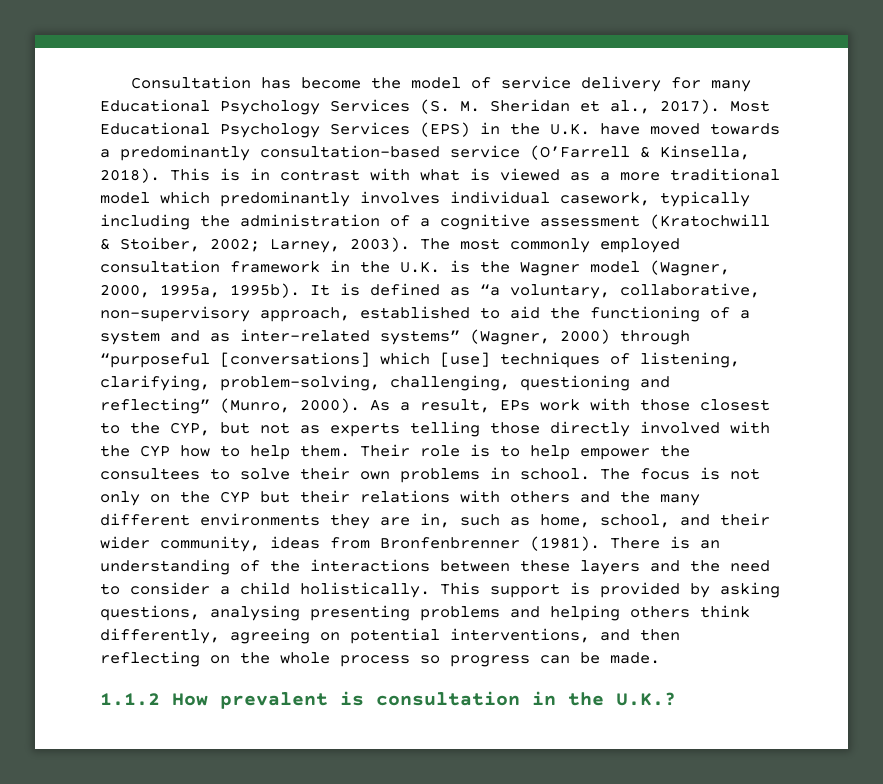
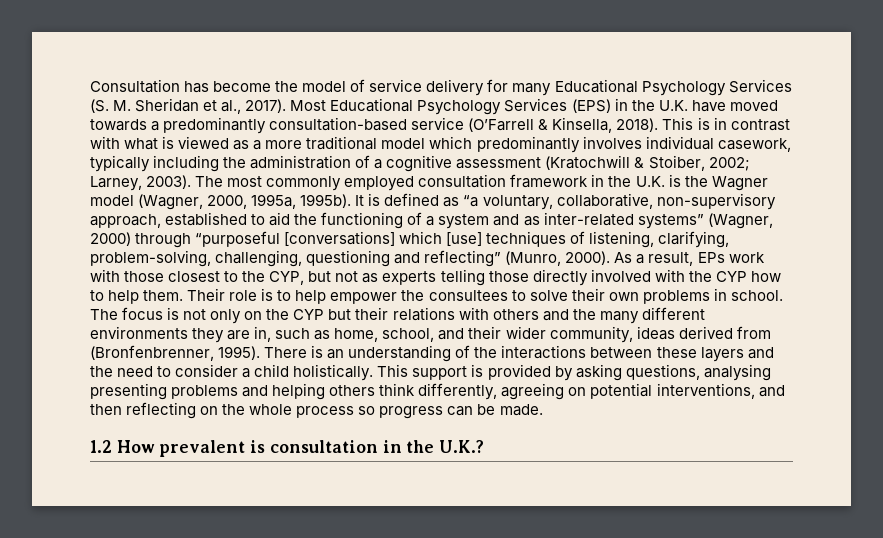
[330,536,600,551] from Bronfenbrenner (1981). -> [678,326,771,339] [90,345,261,361] derived from (Bronfenbrenner, 1995).
[100,693,160,706] 1.1.2 -> [90,440,112,453] 1.2

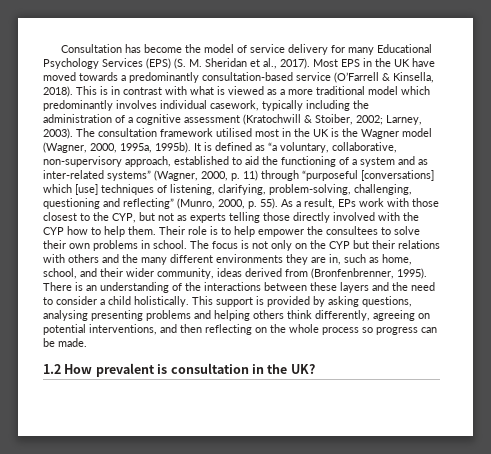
(792, 86) none -> [146,58,171,69] (EPS)
[330,98,688,115] Educational Psychology Services (EPS) in the U.K. -> [341,58,410,67] EPS in the UK
[227,174,665,191] most commonly employed consultation framework in the U.K. -> [98,128,329,137] consultation framework utilised most in the UK
[90,232,131,246] 2000) -> [201,170,258,181] 2000, p. 11)
[565,251,611,265] 2000). -> [218,198,278,209] 2000, p. 55).
[439,440,485,453] U.K.? -> [290,364,315,374] UK?

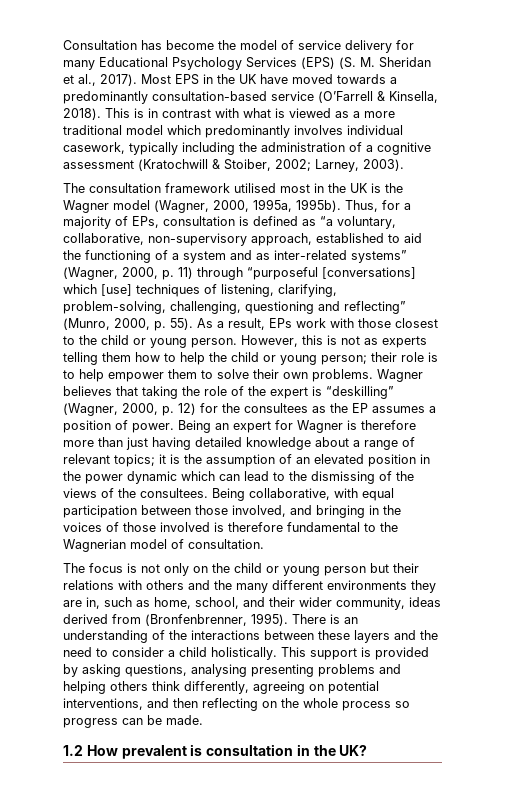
(73, 133) none -> (404, 165) //
[194,143,201,151] It -> [345,200,411,212] [63,216,235,229] Thus, for a majority of EPs, consultation
[112,212,419,223] [43,226,185,237] CYP, but not as experts telling those directly involved with the CYP how to help them. Their -> [101,335,427,348] [63,352,397,365] child or young person. However, this is not as experts telling them how to help the child or young person; their
[307,226,378,235] the consultees -> [168,369,197,379] them
[93,240,187,251] problems in school. -> [312,369,423,382] [63,386,394,399] [63,403,436,416] [63,420,416,433] [63,437,415,450] [63,454,430,467] [63,471,414,484] [63,488,394,501] [63,505,401,518] [63,522,398,532] [63,539,264,552] problems. Wagner believes that taking the role of the expert is “deskilling” (Wagner, 2000, p. 12) for the consultees as the EP assumes a position of power. Being an expert for Wagner is therefore more than just having detailed knowledge about a range of relevant topics; it is the assumption of an elevated position in the power dynamic which can lead to the dismissing of the views of the consultees. Being collaborative, with equal participation between those involved, and bringing in the voices of those involved is therefore fundamental to the Wagnerian model of consultation. //
[329,241,350,249] CYP -> [234,563,366,576] child or young person

